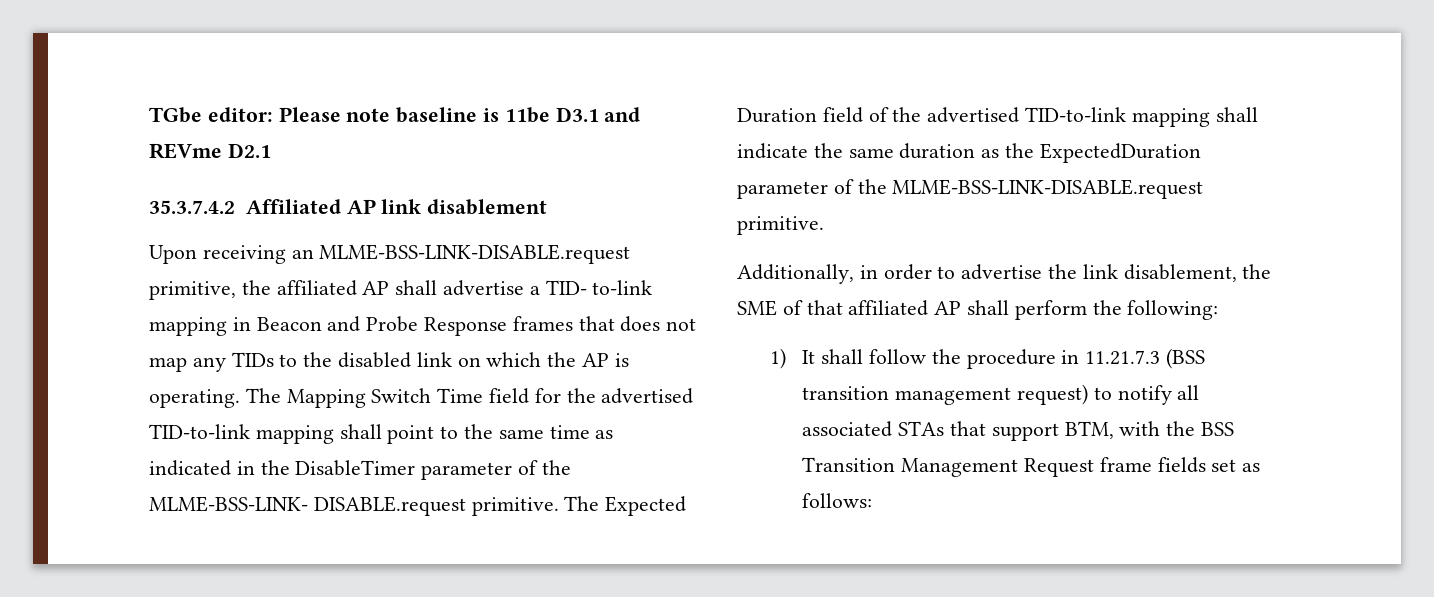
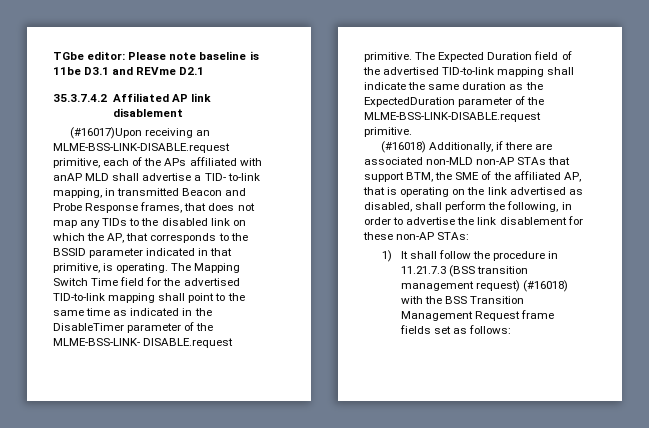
[149,245,197,264] Upon -> [69,127,142,139] (#16017)Upon
[241,280,390,296] the affiliated AP -> [103,157,262,166] [53,173,110,181] each of the APs affiliated with anAP MLD
[149,317,251,336] mapping in -> [53,188,180,198] mapping, in transmitted
[512,316,573,331] frames -> [140,202,183,213] frames,
[582,353,610,367] AP -> [107,233,248,243] [53,248,233,258] [53,263,100,273] AP, that corresponds to the BSSID parameter indicated in that primitive,
[737,264,854,284] Additionally, -> [380,141,553,153] [364,157,571,165] [364,171,581,182] [363,187,583,197] [364,201,559,212] (#16018) Additionally, if there are associated non-MLD non-AP STAs that support BTM, the SME of the affiliated AP, that is operating on the link advertised as disabled, shall perform the following,
[1123,264,1272,282] [737,300,1219,320] disablement, the SME of that affiliated AP shall perform the following: -> [499,216,583,225] [363,232,470,240] disablement for these non-AP STAs:
[1093,385,1200,405] [802,421,1114,441] to notify all associated STAs that support BTM, -> [522,280,568,292] (#16018)

